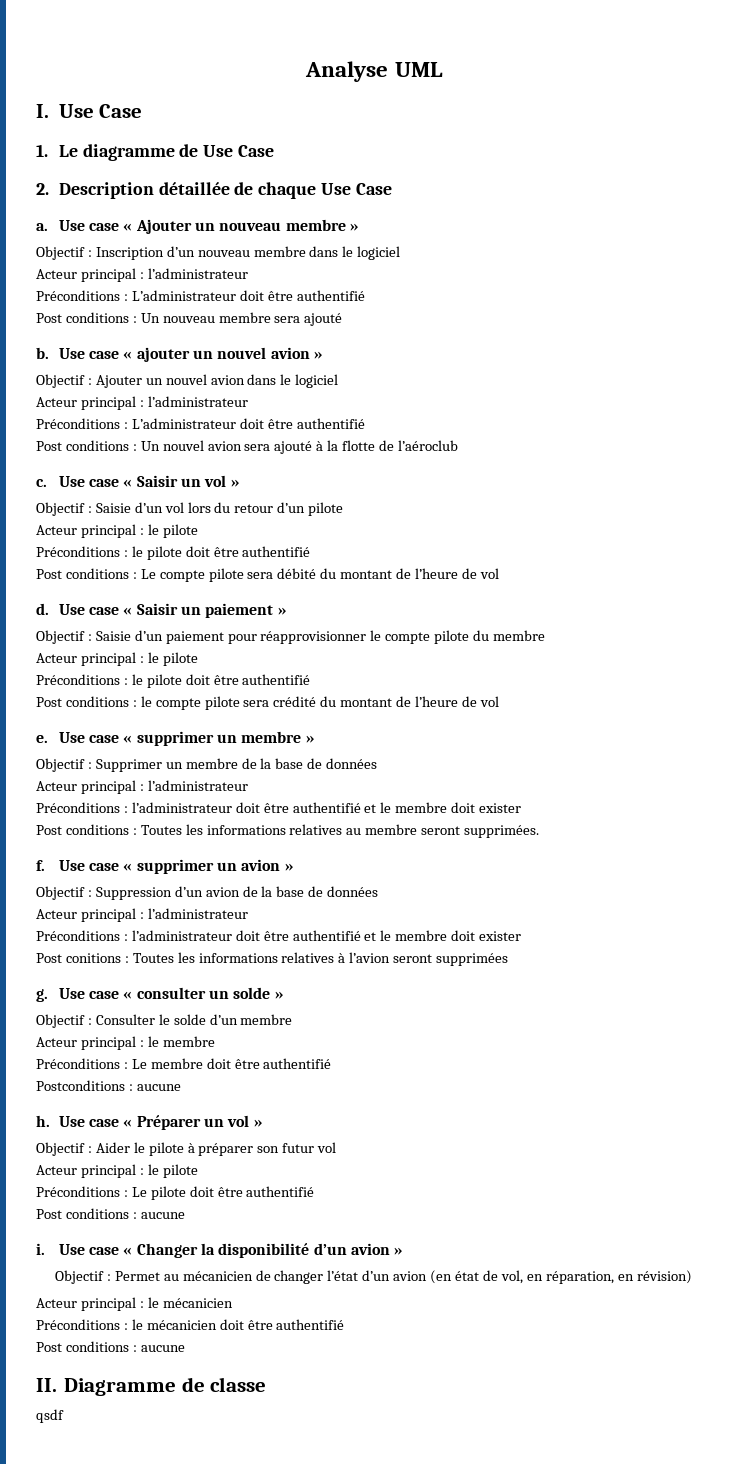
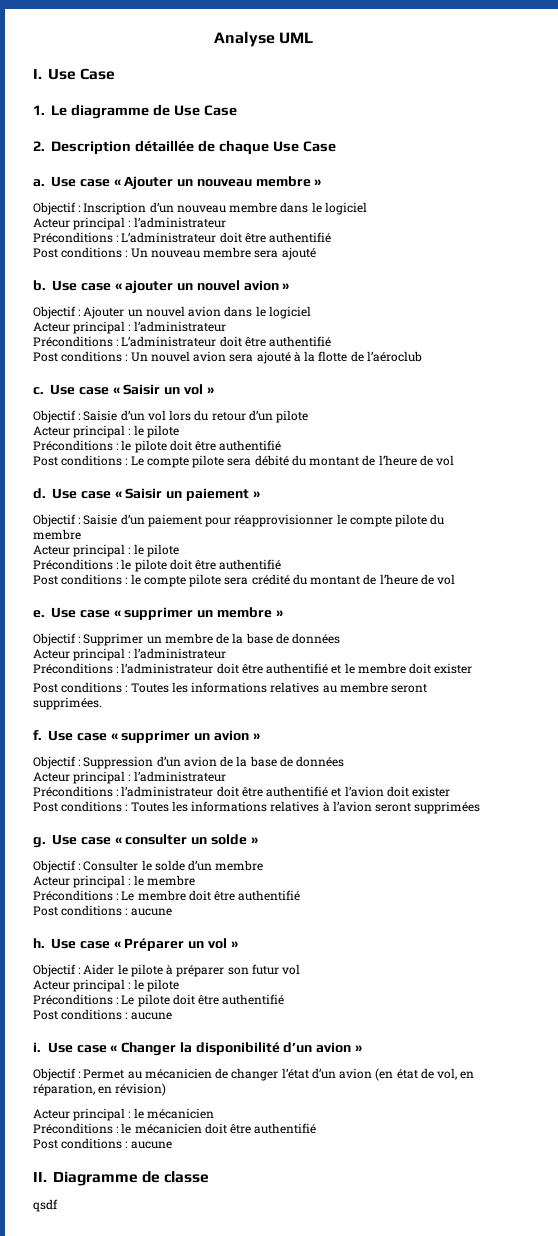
[380,930,522,941] [36,953,121,963] le membre doit exister // Post conitions -> [344,786,451,797] [33,801,123,812] l’avion doit exister // Post conditions
[36,1080,125,1091] Postconditions -> [33,905,123,916] Post conditions

